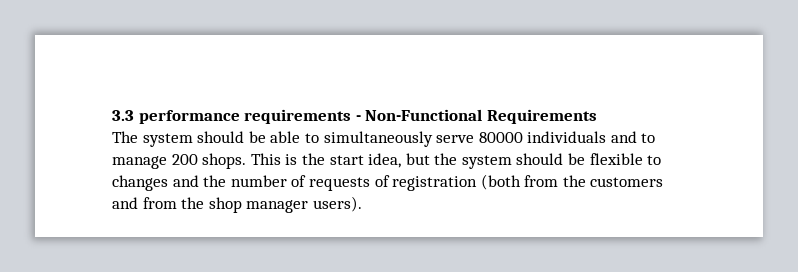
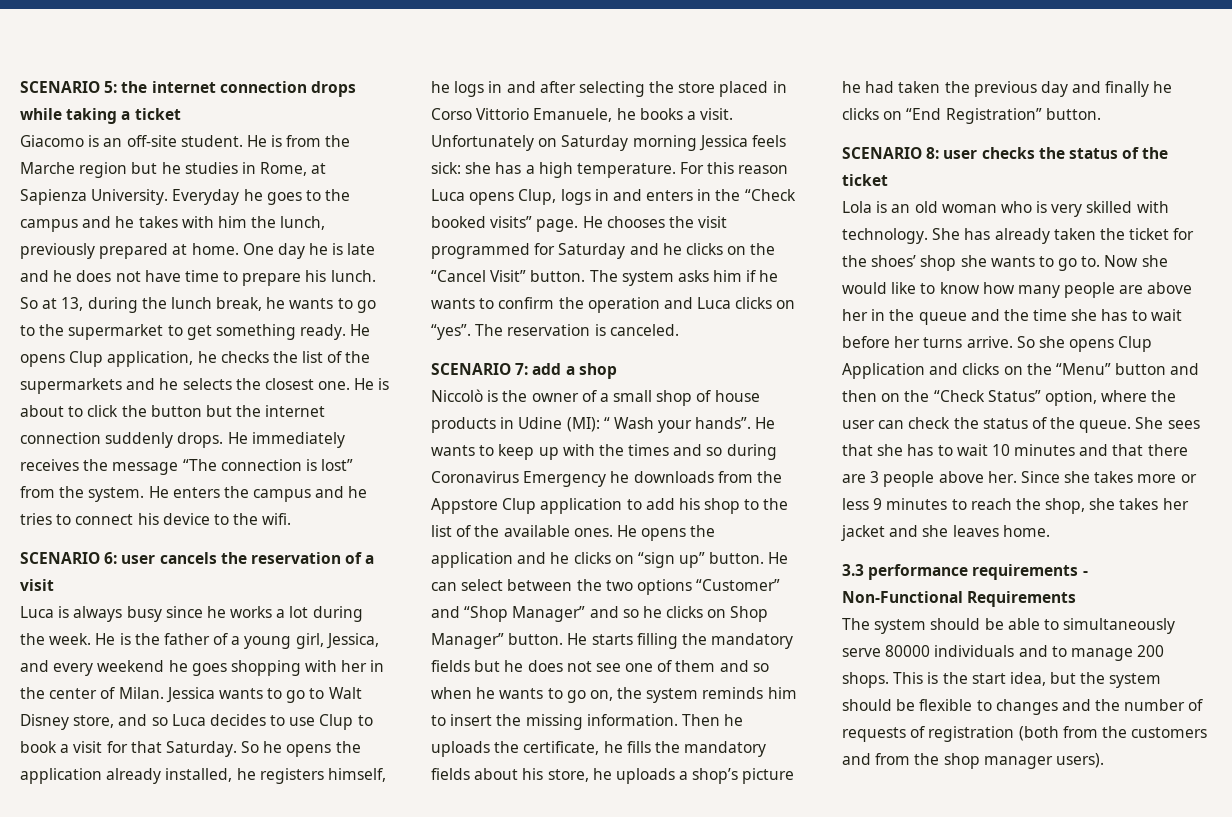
(112, 115) none -> [20,81,356,97] [20,108,181,124] [20,135,351,147] [20,162,327,178] [20,189,351,205] [20,216,326,232] [20,243,376,259] [20,270,376,286] [20,297,376,313] [20,324,371,340] [20,351,371,367] [20,378,390,394] [20,405,326,417] [20,432,345,448] [20,459,354,475] [20,486,368,502] [20,513,292,525] [20,552,375,564] [20,579,54,591] [20,606,363,622] [20,633,379,649] [20,660,385,676] [20,687,362,703] [20,714,373,730] [20,741,361,757] [20,768,386,784] [431,81,787,97] [431,108,734,122] [431,135,786,151] [431,162,789,178] [431,189,796,205] [431,216,728,232] [431,243,776,259] [431,270,779,286] [431,297,796,313] [431,324,679,340] [431,363,617,379] [431,389,760,406] [431,417,776,433] [431,444,777,460] [431,471,782,487] [431,498,789,514] [431,525,716,541] [431,552,789,568] [431,579,781,595] [431,606,769,622] [431,633,794,649] [431,660,769,672] [431,687,797,703] [431,714,744,730] [431,741,767,757] [431,768,795,784] [842,81,1173,97] [842,108,1101,124] [842,147,1169,159] [842,174,888,186] [842,201,1169,217] [842,228,1195,244] [842,255,1168,271] [842,282,1193,298] [842,309,1182,325] [842,336,1153,352] [842,363,1200,379] [842,390,1177,406] [842,417,1200,433] [842,444,1188,456] [842,471,1197,487] [842,498,1189,514] [841,525,1050,541] SCENARIO 5: the internet connection drops while taking a ticket // Giacomo is an off-site student. He is from the Marche region but he studies in Rome, at Sapienza University. Everyday he goes to the campus and he takes with him the lunch, previously prepared at home. One day he is late and he does not have time to prepare his lunch. So at 13, during the lunch break, he wants to go to the supermarket to get something ready. He opens Clup application, he checks the list of the supermarkets and he selects the closest one. He is about to click the button but the internet connection suddenly drops. He immediately receives the message “The connection is lost” from the system. He enters the campus and he tries to connect his device to the wifi. // SCENARIO 6: user cancels the reservation of a visit // Luca is always busy since he works a lot during the week. He is the father of a young girl, Jessica, and every weekend he goes shopping with her in the center of Milan. Jessica wants to go to Walt Disney store, and so Luca decides to use Clup to book a visit for that Saturday. So he opens the application already installed, he registers himself, he logs in and after selecting the store placed in Corso Vittorio Emanuele, he books a visit. Unfortunately on Saturday morning Jessica feels sick: she has a high temperature. For this reason Luca opens Clup, logs in and enters in the “Check booked visits” page. He chooses the visit programmed for Saturday and he clicks on the “Cancel Visit” button. The system asks him if he wants to confirm the operation and Luca clicks on “yes”. The reservation is canceled. // SCENARIO 7: add a shop // Niccolò is the owner of a small shop of house products in Udine (MI): “ Wash your hands”. He wants to keep up with the times and so during Coronavirus Emergency he downloads from the Appstore Clup application to add his shop to the list of the available ones. He opens the application and he clicks on “sign up” button. He can select between the two options “Customer” and “Shop Manager” and so he clicks on Shop Manager” button. He starts filling the mandatory fields but he does not see one of them and so when he wants to go on, the system reminds him to insert the missing information. Then he uploads the certificate, he fills the mandatory fields about his store, he uploads a shop’s picture he had taken the previous day and finally he clicks on “End Registration” button. // SCENARIO 8: user checks the status of the ticket // Lola is an old woman who is very skilled with technology. She has already taken the ticket for the shoes’ shop she wants to go to. Now she would like to know how many people are above her in the queue and the time she has to wait before her turns arrive. So she opens Clup Application and clicks on the “Menu” button and then on the “Check Status” option, where the user can check the status of the queue. She sees that she has to wait 10 minutes and that there are 3 people above her. Since she takes more or less 9 minutes to reach the shop, she takes her jacket and she leaves home. //

